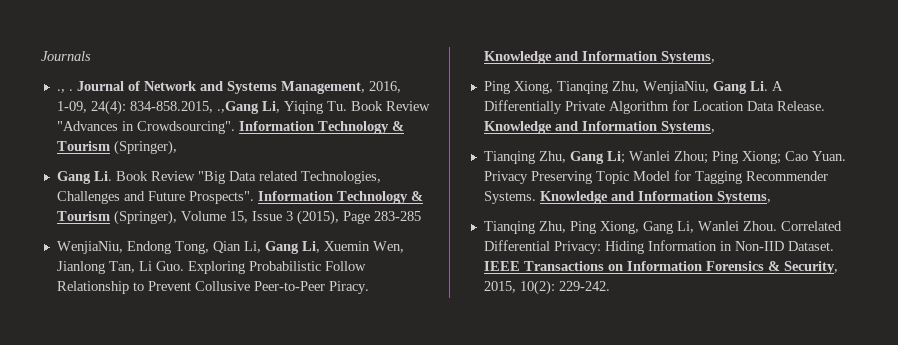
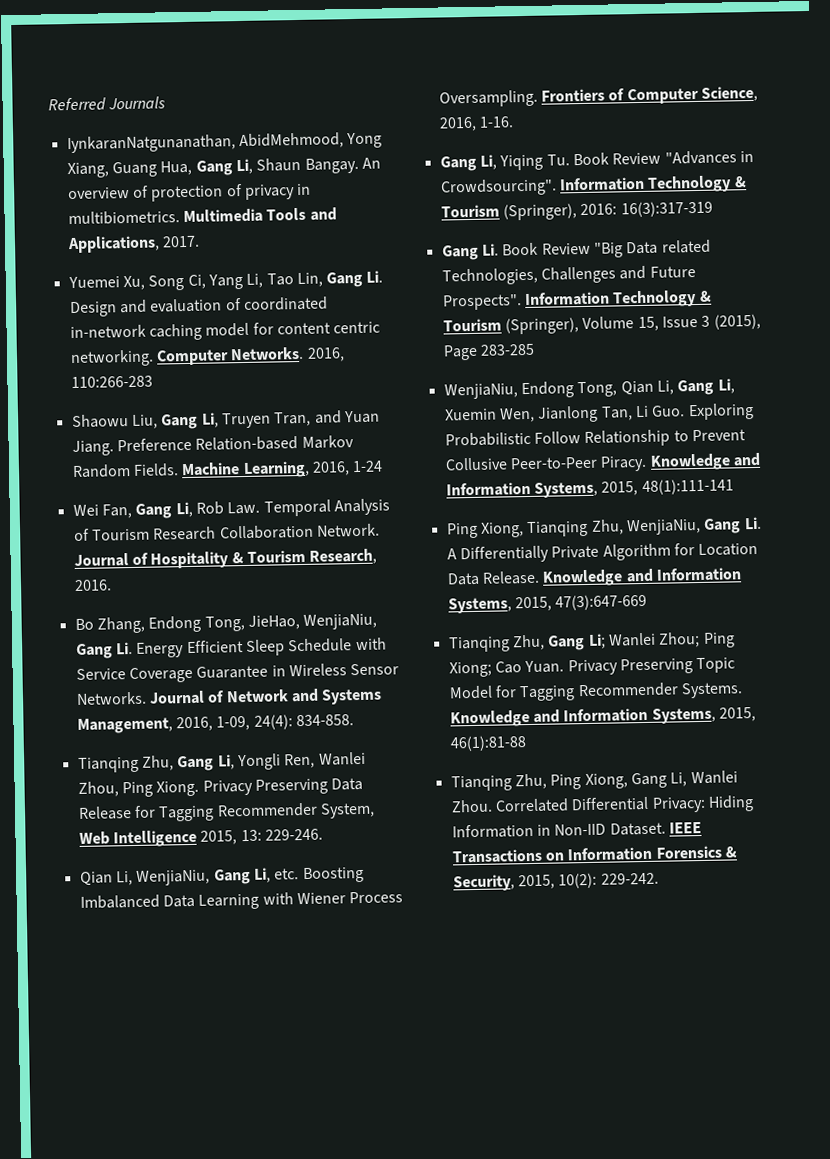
(41, 56) none -> [48,97,106,112] Referred
[56,89,73,93] ., . -> [66,132,383,154] [66,157,381,179] [67,183,312,202] [67,207,337,226] [66,235,200,254] [67,270,384,291] [69,296,328,318] [69,321,381,341] [69,346,345,368] [70,375,153,389] [71,410,380,430] [71,435,354,457] [71,460,384,479] [72,498,390,519] [73,523,380,542] [73,548,378,569] [73,579,112,592] [74,613,378,634] [75,637,387,659] [75,663,400,684] [75,691,147,705] IynkaranNatgunanathan, AbidMehmood, Yong Xiang, Guang Hua, Gang Li, Shaun Bangay. An overview of protection of privacy in multibiometrics. Multimedia Tools and Applications, 2017. // Yuemei Xu, Song Ci, Yang Li, Tao Lin, Gang Li. Design and evaluation of coordinated in-network caching model for content centric networking. Computer Networks. 2016, 110:266-283 // Shaowu Liu, Gang Li, Truyen Tran, and Yuan Jiang. Preference Relation-based Markov Random Fields. Machine Learning, 2016, 1-24 // Wei Fan, Gang Li, Rob Law. Temporal Analysis of Tourism Research Collaboration Network. Journal of Hospitality & Tourism Research, 2016. // Bo Zhang, Endong Tong, JieHao, WenjiaNiu, Gang Li. Energy Efficient Sleep Schedule with Service Coverage Guarantee in Wireless Sensor Networks.
[129,101,259,114] 834-858.2015, .,Gang -> [295,714,354,727] [77,751,366,773] [77,777,364,798] [77,802,375,822] [78,828,323,848] [79,866,364,886] [79,891,404,910] [438,85,758,108] [438,116,514,132] [439,155,477,172] 834-858. // Tianqing Zhu, Gang Li, Yongli Ren, Wanlei Zhou, Ping Xiong. Privacy Preserving Data Release for Tagging Recommender System, Web Intelligence 2015, 13: 229-246. // Qian Li, WenjiaNiu, Gang Li, etc. Boosting Imbalanced Data Learning with Wiener Process Oversampling. Frontiers of Computer Science, 2016, 1-16. // Gang
(177, 147) none -> [580,200,713,218] 2016: 16(3):317-319
(715, 57) none -> [601,478,734,496] 2015, 48(1):111-141
(715, 127) none -> [514,593,648,612] 2015, 47(3):647-669
(771, 197) none -> [718,707,756,722] [449,735,527,752] 2015, 46(1):81-88

